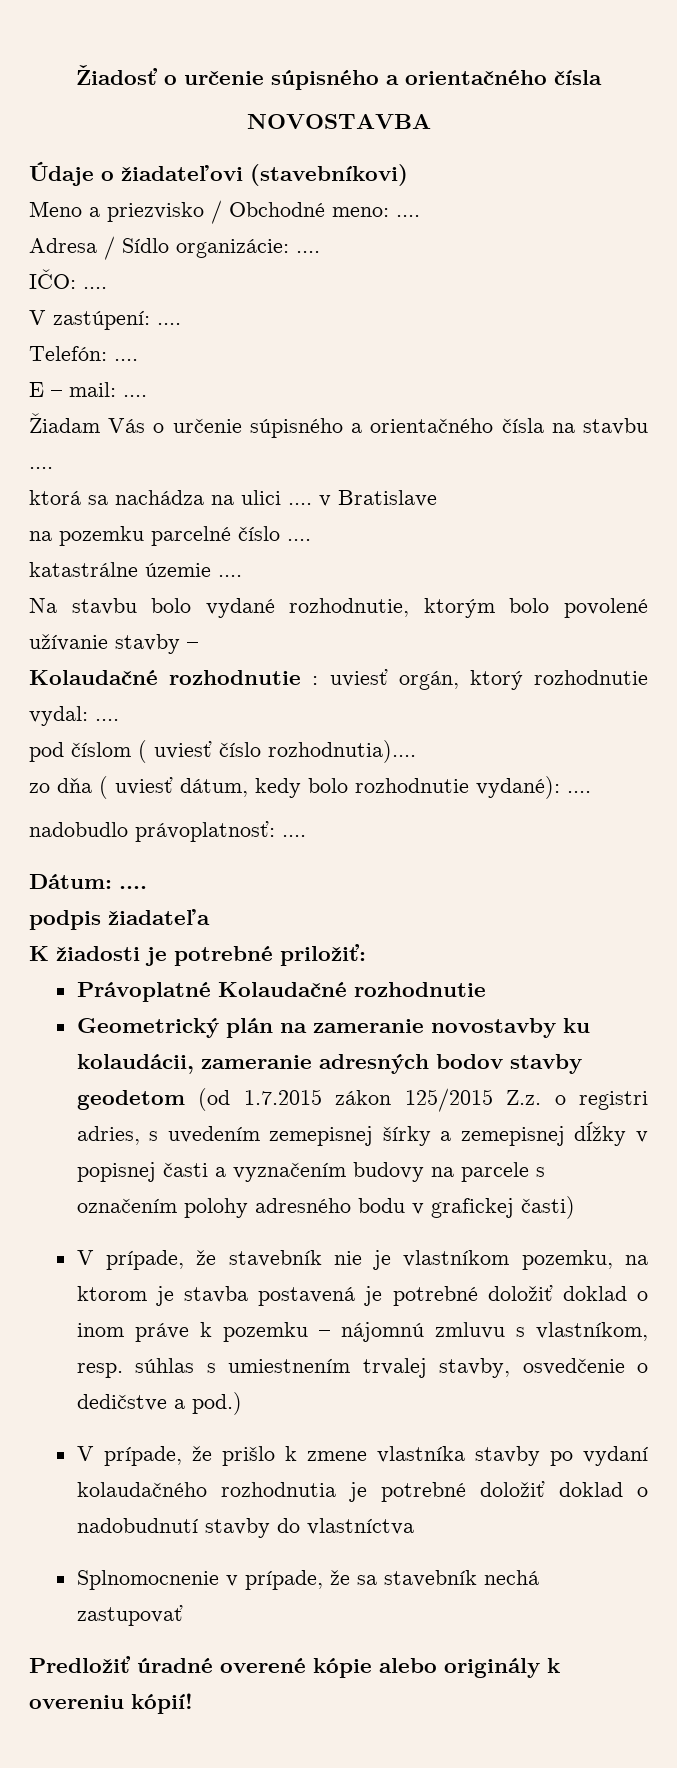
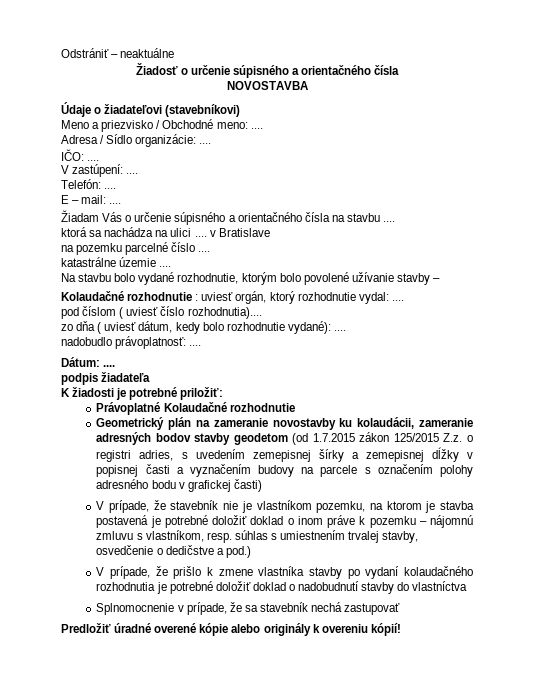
(76, 75) none -> [61,48,175,58] Odstrániť – neaktuálne //

